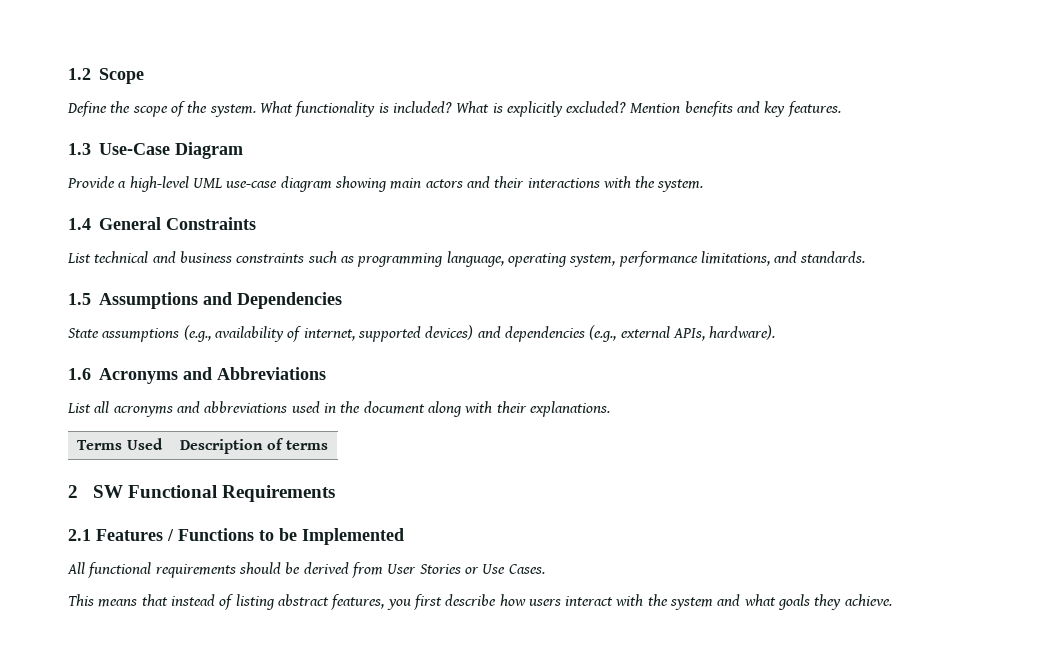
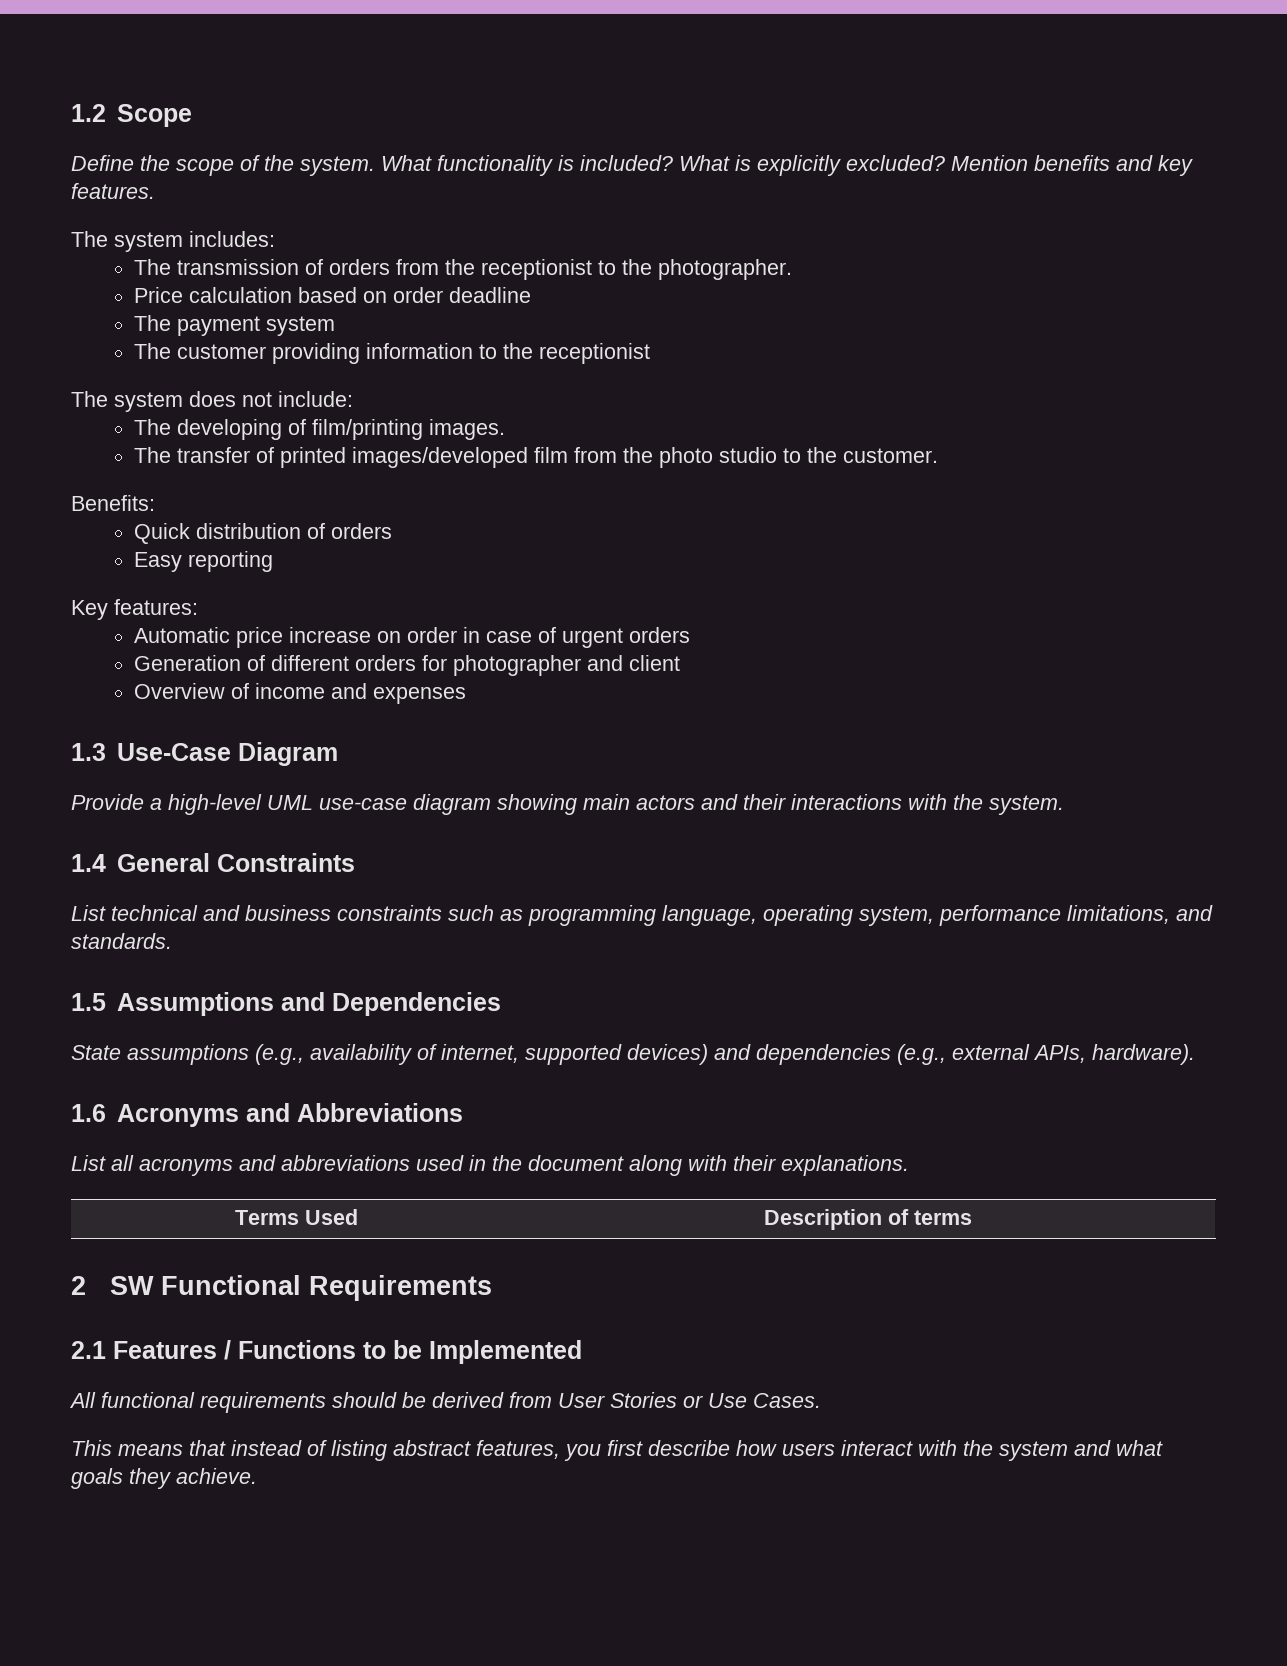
(841, 109) none -> [71,231,275,252] [134,259,793,280] [134,287,532,303] [134,315,336,336] [134,343,651,364] [71,391,353,412] [134,419,506,440] [134,447,939,468] [71,495,155,511] [134,523,393,544] [134,551,274,572] [71,599,198,620] [134,627,691,648] [134,655,681,676] [134,683,467,704] // The system includes: // The transmission of orders from the receptionist to the photographer. // Price calculation based on order deadline // The payment system // The customer providing information to the receptionist // The system does not include: // The developing of film/printing images. // The transfer of printed images/developed film from the photo studio to the customer. // Benefits: // Quick distribution of orders // Easy reporting // Key features: // Automatic price increase on order in case of urgent orders // Generation of different orders for photographer and client // Overview of income and expenses

